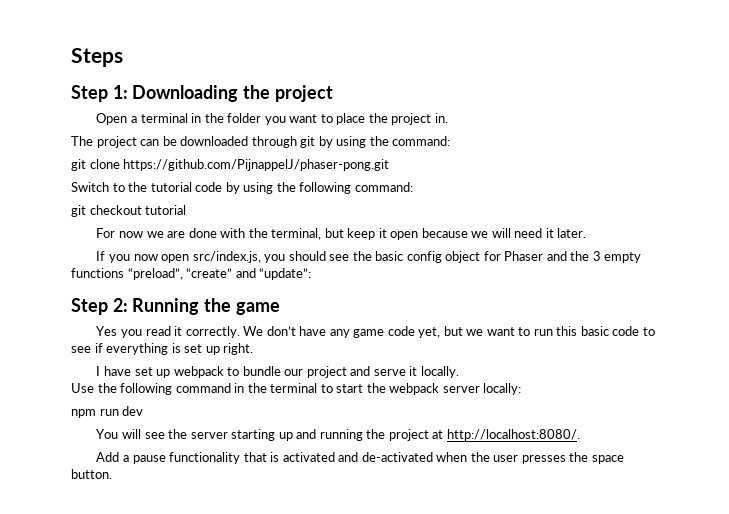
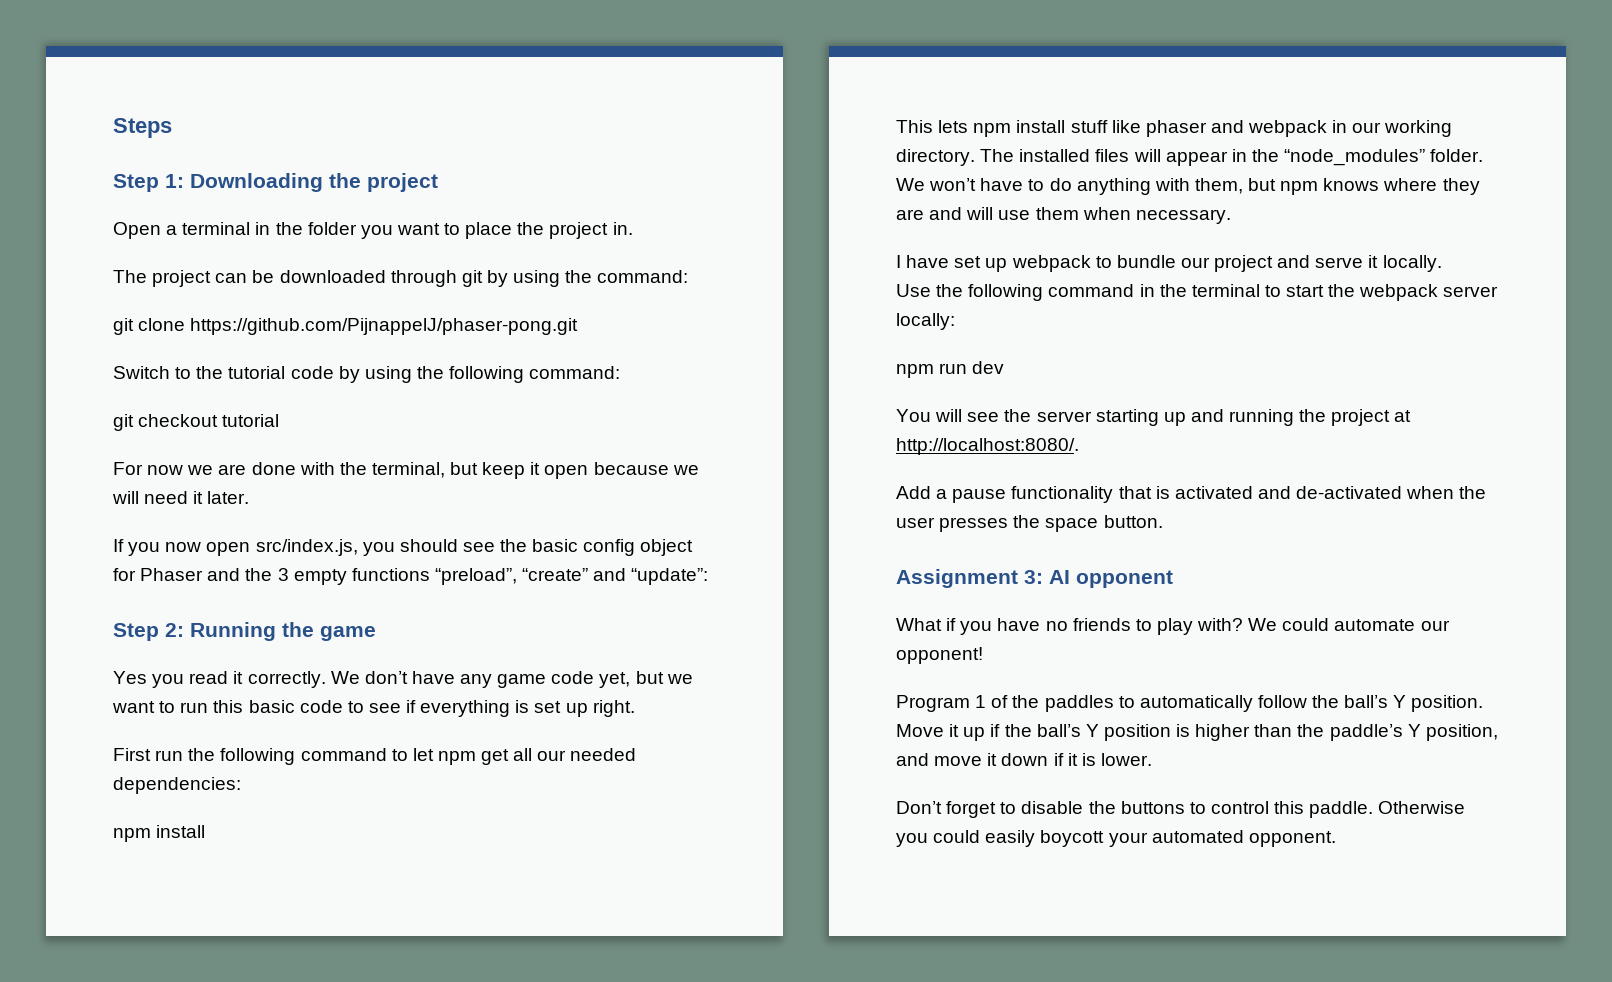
(254, 349) none -> [113,748,637,765] [113,777,241,794] [113,825,206,842] [896,120,1453,137] [896,149,1484,166] [896,178,1480,195] [896,207,1231,224] // First run the following command to let npm get all our needed dependencies: // npm install // This lets npm install stuff like phaser and webpack in our working directory. The installed files will appear in the “node_modules” folder. We won’t have to do anything with them, but npm knows where they are and will use them when necessary.
(112, 474) none -> [896,569,1173,588] [896,618,1450,635] [896,647,983,664] [896,695,1484,712] [896,724,1498,741] [896,753,1152,766] [896,801,1466,818] [896,830,1336,847] // Assignment 3: AI opponent // What if you have no friends to play with? We could automate our opponent! // Program 1 of the paddles to automatically follow the ball’s Y position. Move it up if the ball’s Y position is higher than the paddle’s Y position, and move it down if it is lower. // Don’t forget to disable the buttons to control this paddle. Otherwise you could easily boycott your automated opponent.

